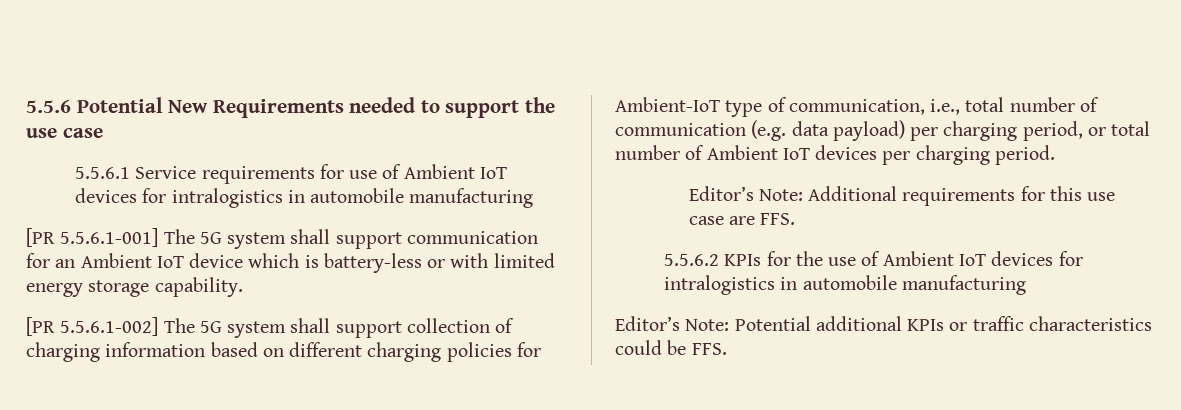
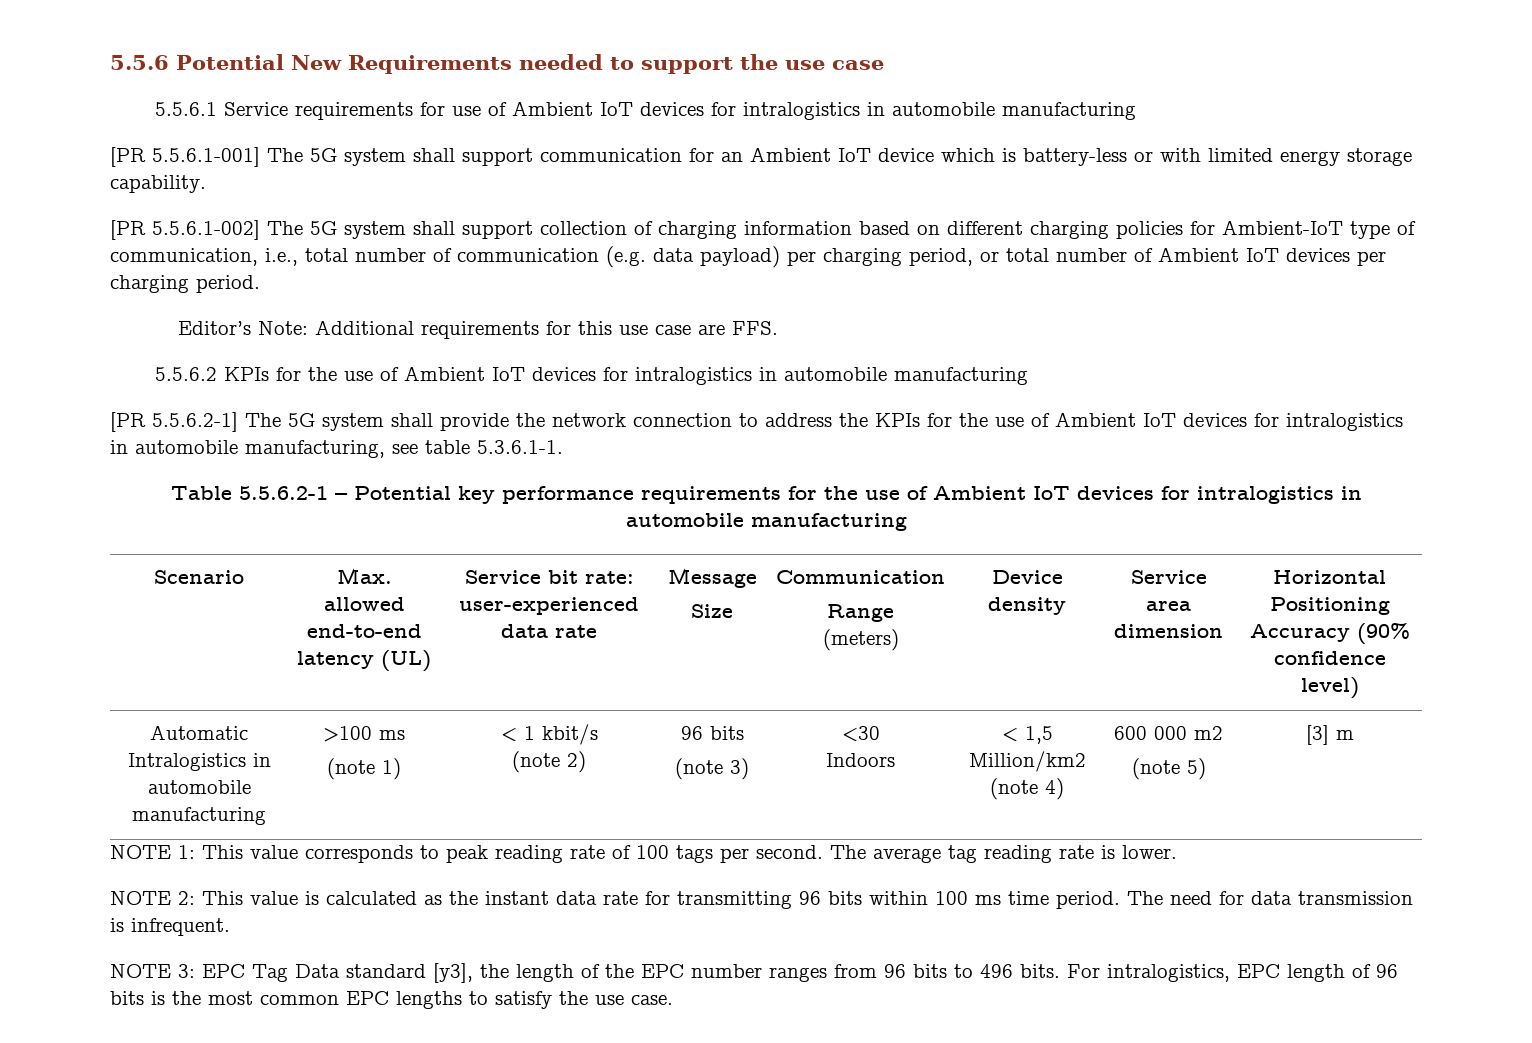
[615,316,1152,331] [615,340,727,355] Editor’s Note: Potential additional KPIs or traffic characteristics could be FFS. -> [110,412,1403,432] [110,440,563,458] [170,486,1362,504] [625,513,907,531] [154,570,244,584] [336,568,392,584] [323,597,405,611] [306,624,422,638] [297,650,431,672] [464,570,634,584] [459,597,639,615] [501,624,597,638] [667,568,757,588] [691,604,733,618] [776,570,945,584] [827,604,894,622] [822,629,899,651] [991,570,1063,584] [988,597,1066,615] [1130,570,1207,584] [1146,601,1191,611] [1114,624,1223,638] [1273,570,1386,584] [1269,597,1390,615] [1249,623,1410,644] [1273,651,1386,665] [1300,677,1359,699] [150,725,248,740] [127,753,271,771] [147,780,251,794] [132,807,266,825] [323,726,405,742] [327,758,401,780] [500,724,598,745] [512,751,586,773] [680,726,744,740] [675,758,749,780] [841,726,880,742] [826,753,895,767] [1001,726,1053,744] [968,751,1086,772] [990,778,1064,800] [1114,726,1223,740] [1131,758,1206,780] [1305,725,1354,745] [110,845,1177,863] [110,891,1413,909] [110,918,230,936] [110,963,1398,983] [110,991,673,1009] [PR 5.5.6.2-1] The 5G system shall provide the network connection to address the KPIs for the use of Ambient IoT devices for intralogistics in automobile manufacturing, see table 5.3.6.1-1. // Table 5.5.6.2-1 – Potential key performance requirements for the use of Ambient IoT devices for intralogistics in automobile manufacturing // Scenario | Max. allowed end-to-end latency (UL) | Service bit rate: user-experienced data rate | Message // Size | Communication // Range // (meters) | Device density | Service area dimension | Horizontal Positioning Accuracy (90% confidence level) // Automatic Intralogistics in automobile manufacturing | >100 ms // (note 1) | < 1 kbit/s // (note 2) | 96 bits // (note 3) | <30 // Indoors | < 1,5 Million/km2 (note 4) | 600 000 m2 // (note 5) | [3] m // NOTE 1: This value corresponds to peak reading rate of 100 tags per second. The average tag reading rate is lower. // NOTE 2: This value is calculated as the instant data rate for transmitting 96 bits within 100 ms time period. The need for data transmission is infrequent. // NOTE 3: EPC Tag Data standard [y3], the length of the EPC number ranges from 96 bits to 496 bits. For intralogistics, EPC length of 96 bits is the most common EPC lengths to satisfy the use case.

